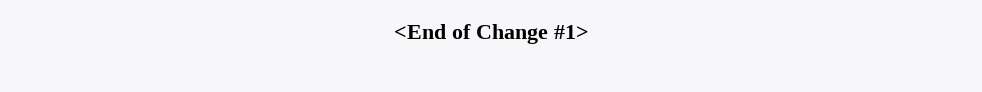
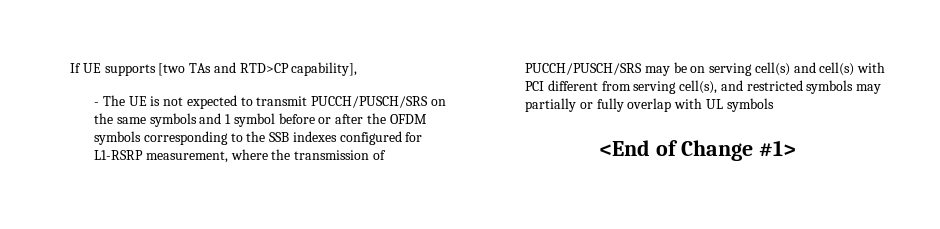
(393, 31) none -> [70,62,358,76] [93,95,446,109] [93,113,427,127] [93,131,423,145] [93,149,386,163] [524,62,886,76] [524,80,882,94] [524,98,774,112] If UE supports [two TAs and RTD>CP capability], // - The UE is not expected to transmit PUCCH/PUSCH/SRS on the same symbols and 1 symbol before or after the OFDM symbols corresponding to the SSB indexes configured for L1-RSRP measurement, where the transmission of PUCCH/PUSCH/SRS may be on serving cell(s) and cell(s) with PCI different from serving cell(s), and restricted symbols may partially or fully overlap with UL symbols //

